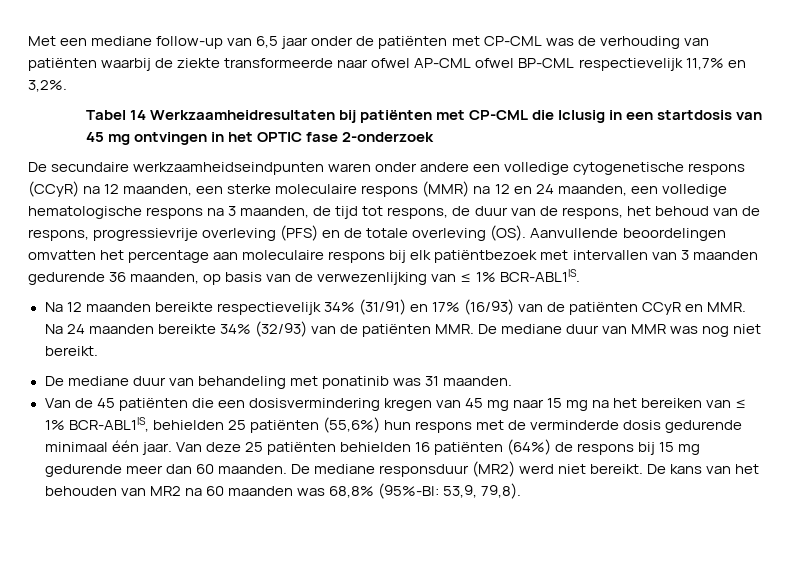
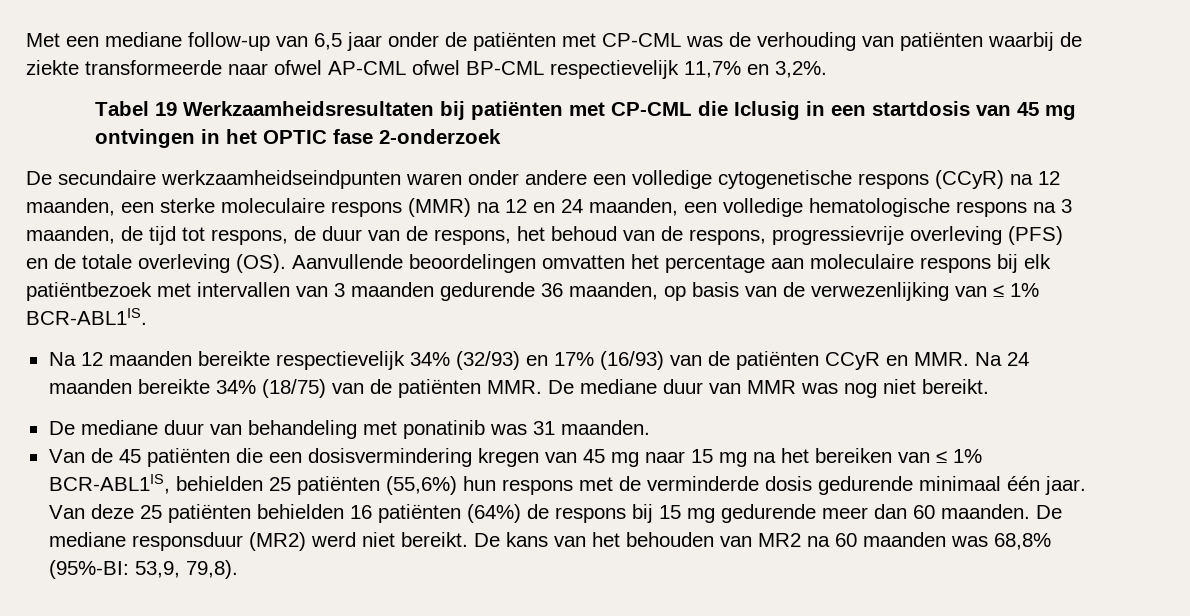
[129,110,335,120] 14 Werkzaamheidresultaten -> [155,101,435,116] 19 Werkzaamheidsresultaten
[358,299,406,315] (31/91) -> [455,351,520,370] (32/93)
[254,321,307,337] (32/93) -> [261,379,326,398] (18/75)

